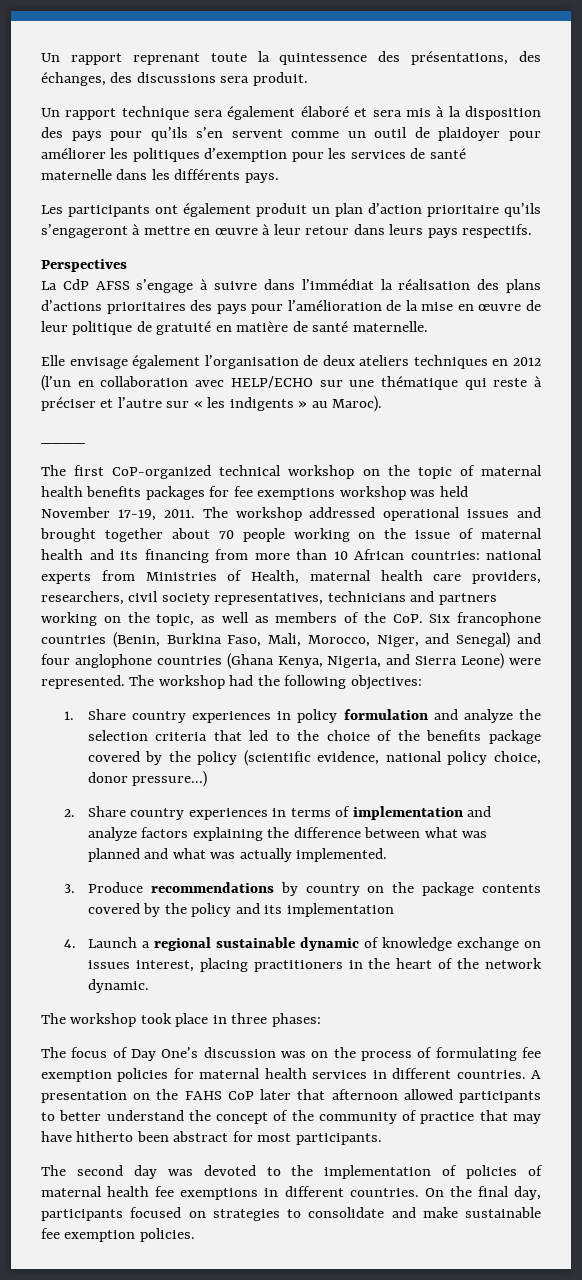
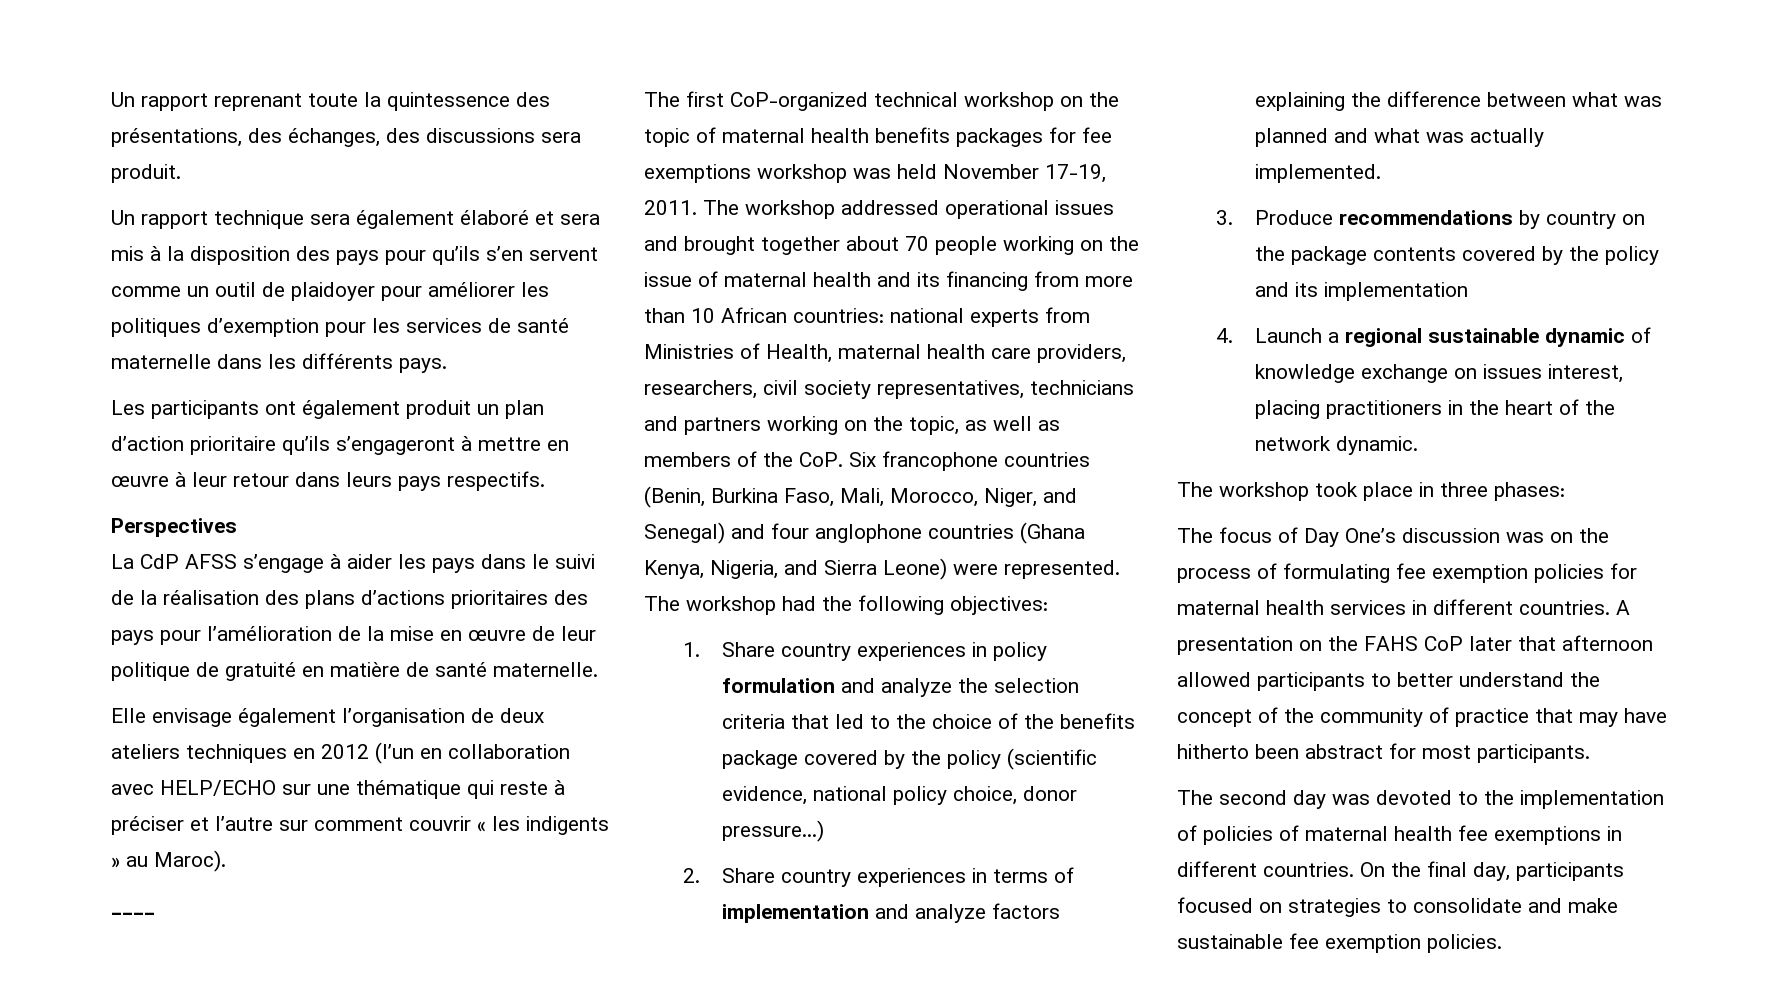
[214,279,374,290] suivre dans l’immédiat -> [347,554,595,573] [111,590,134,605] aider les pays dans le suivi de
(190, 404) none -> [314,816,471,831] comment couvrir

